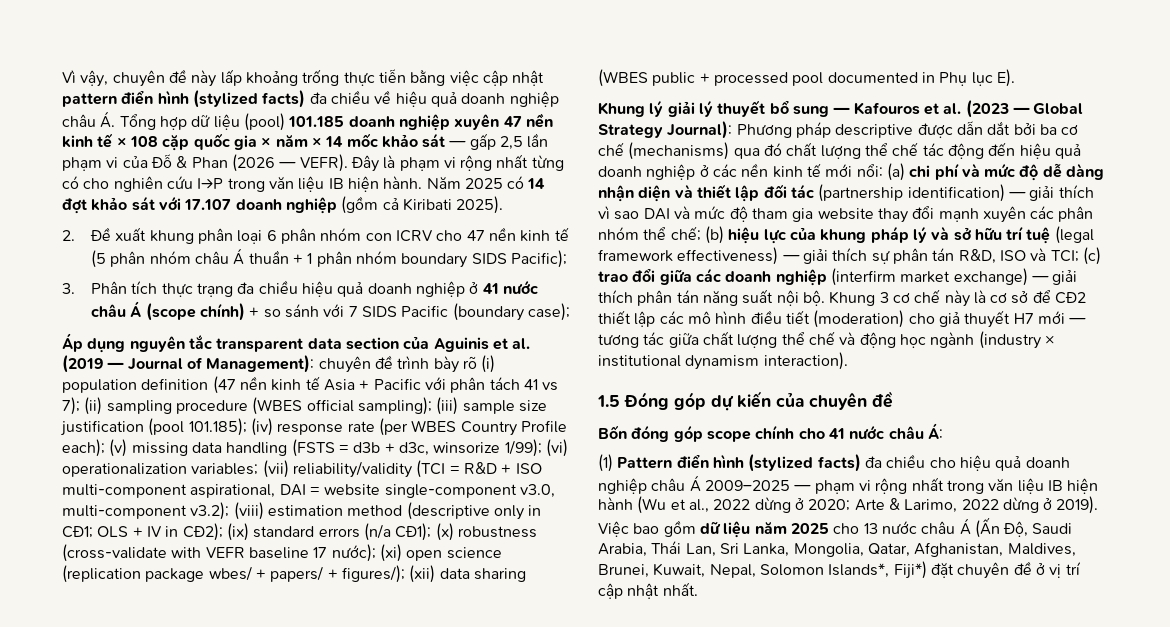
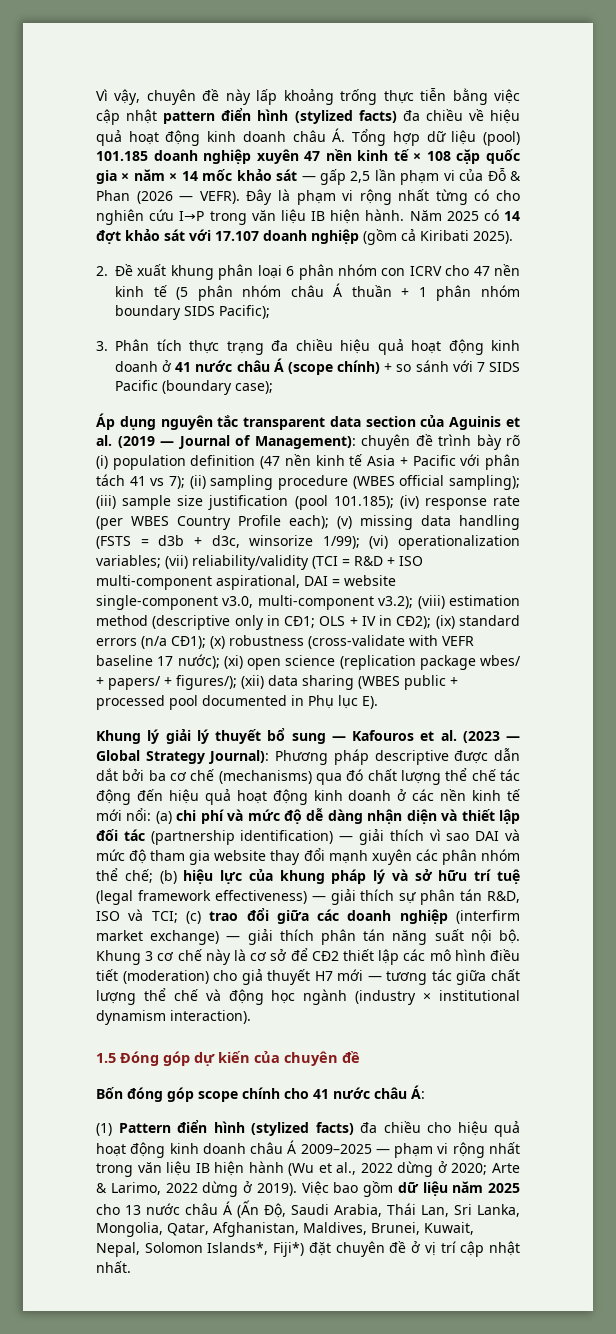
[461,91,559,107] doanh nghiệp -> [128,130,286,146] hoạt động kinh doanh
[367,281,465,297] doanh nghiệp -> [411,339,520,355] [115,361,158,372] hoạt động kinh doanh
[598,164,696,180] doanh nghiệp -> [236,789,392,805] hoạt động kinh doanh
[1025,457,1070,468] [598,478,647,494] doanh nghiệp -> [96,1142,246,1158] hoạt động kinh doanh

